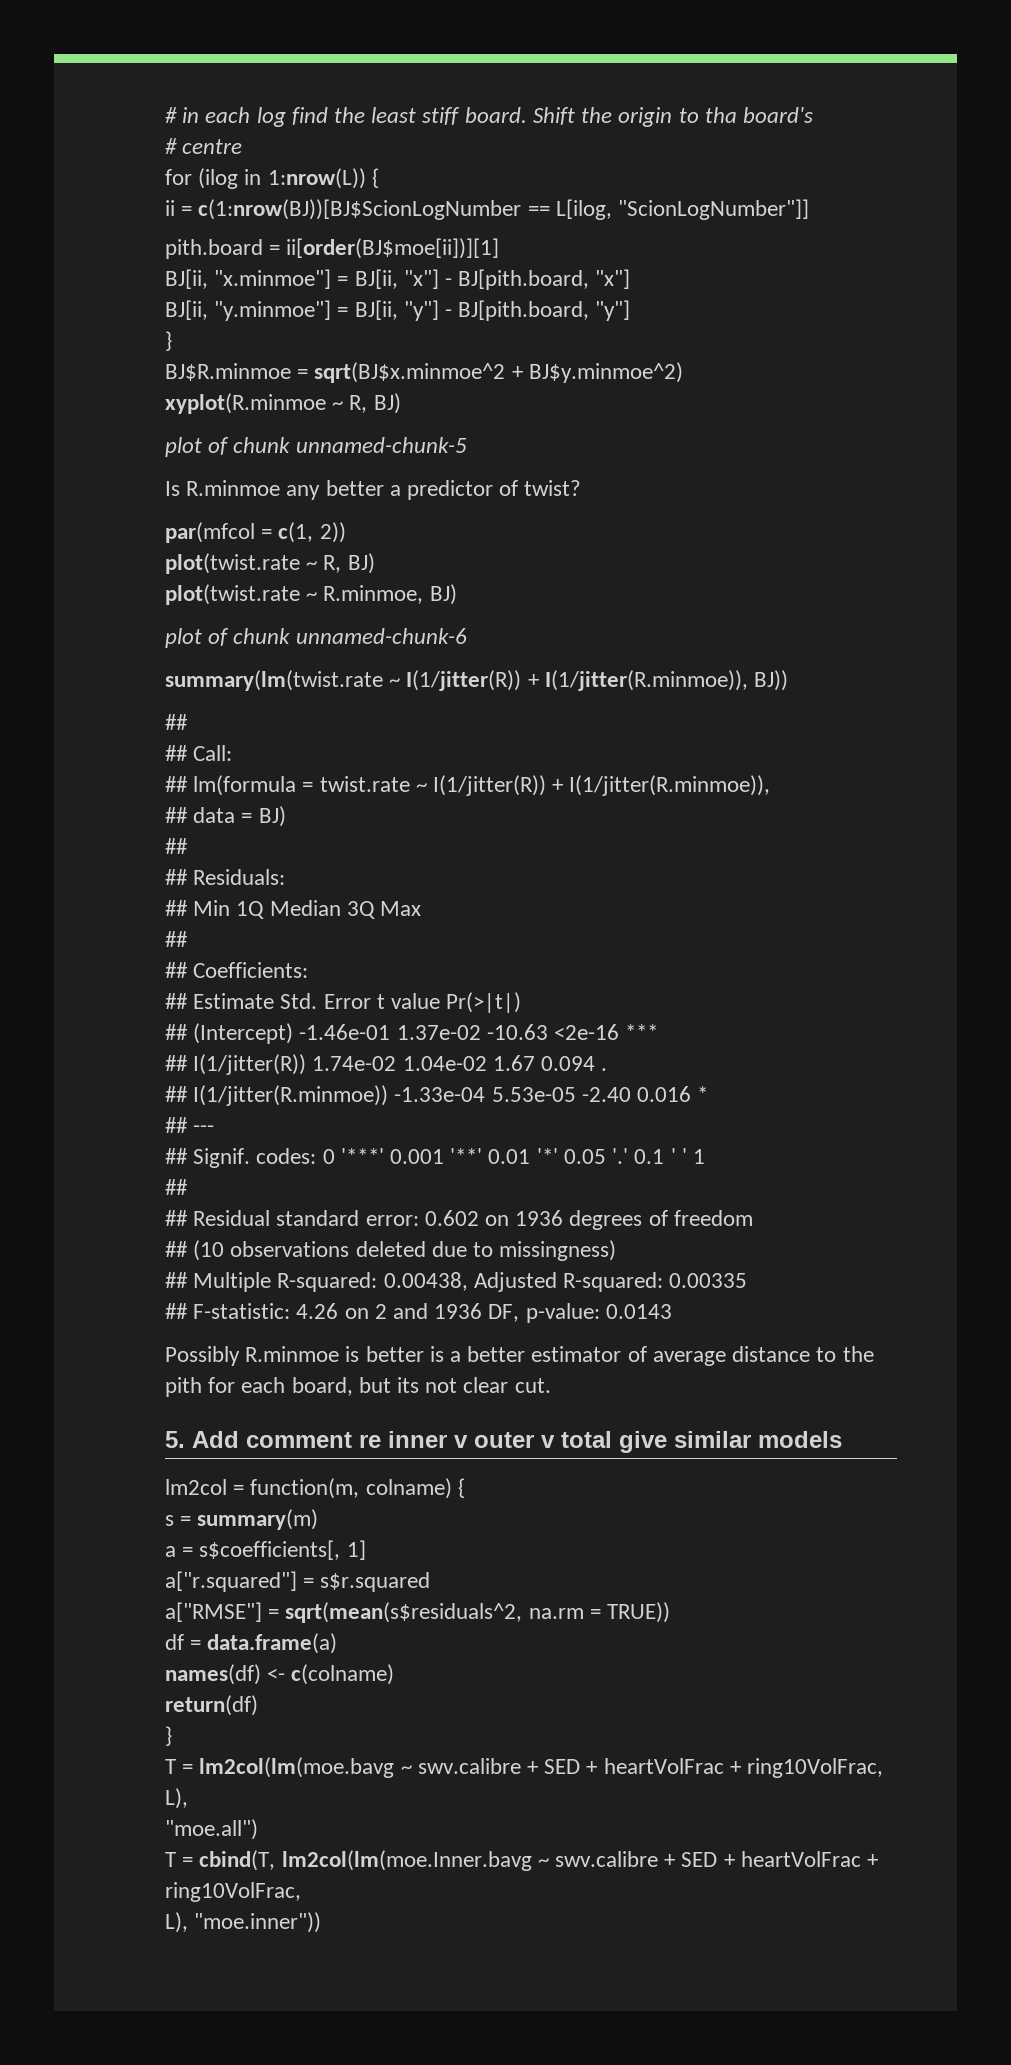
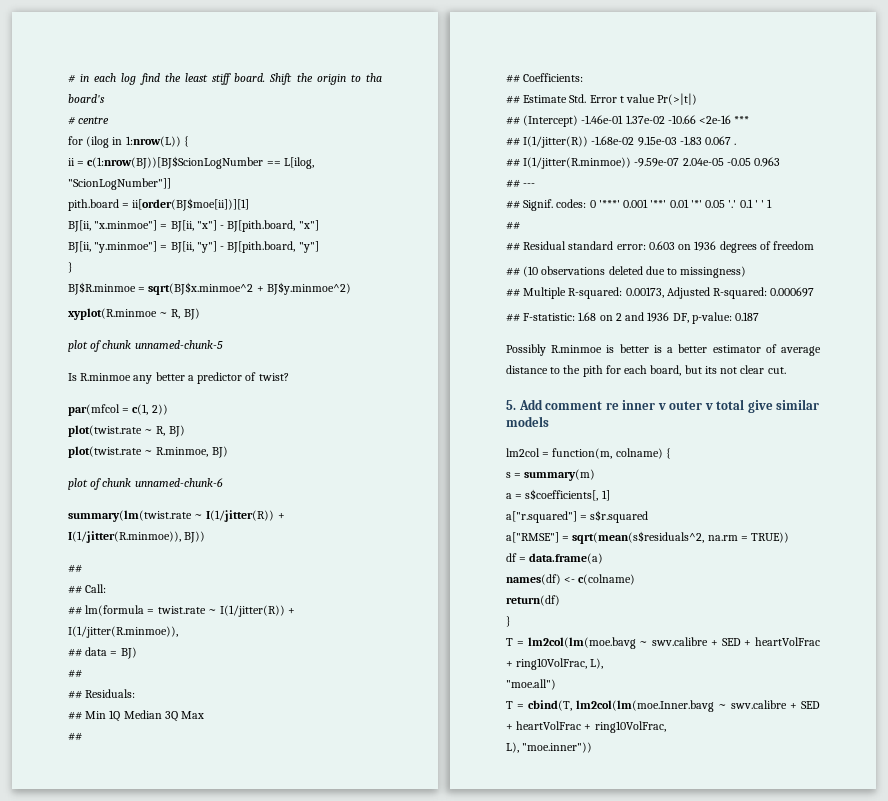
[486,1024,548,1040] -10.63 -> [667,115,696,124] -10.66
[312,1055,596,1071] 1.74e-02 1.04e-02 1.67 0.094 -> [591,136,732,146] -1.68e-02 9.15e-03 -1.83 0.067
[394,1086,709,1102] -1.33e-04 5.53e-05 -2.40 0.016 * -> [634,157,781,167] -9.59e-07 2.04e-05 -0.05 0.963
[424,1210,479,1226] 0.602 -> [648,241,675,250] 0.603
[383,1272,468,1291] 0.00438, -> [625,287,664,298] 0.00173,
[669,1273,748,1288] 0.00335 -> [770,287,815,297] 0.000697
[296,1303,339,1319] 4.26 -> [578,312,597,321] 1.68
[605,1304,672,1319] 0.0143 -> [735,312,760,321] 0.187

